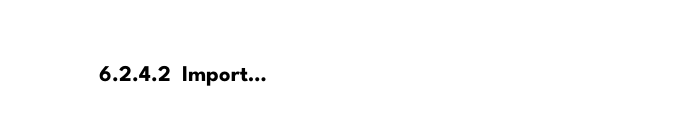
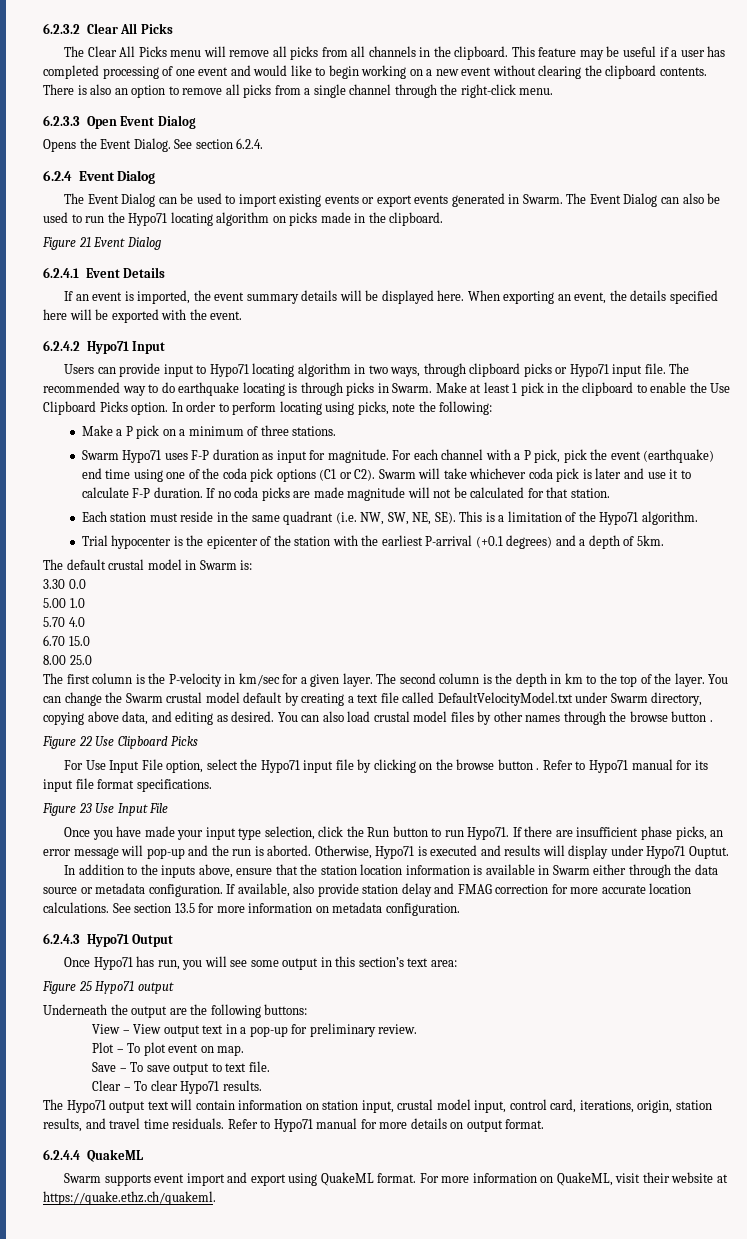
[99,65,267,86] 6.2.4.2 Import… -> [43,23,173,34] [64,46,726,60] [43,65,707,79] [43,84,554,98] [43,115,196,129] [43,138,264,152] [43,170,156,184] [64,193,721,207] [43,212,444,226] [42,237,161,250] [43,267,166,278] [64,290,718,304] [43,309,243,323] [43,340,166,354] [64,363,690,377] [43,382,731,396] [43,401,493,415] [81,425,337,439] [81,449,715,463] [81,468,691,482] [81,487,610,501] [81,511,699,525] [81,535,664,549] [43,559,253,570] [43,579,86,589] [43,598,85,608] [43,617,85,627] [43,635,90,646] [43,655,92,665] [43,673,729,687] [43,692,703,706] [43,711,713,725] [42,736,199,749] [64,759,708,773] [43,778,212,792] [42,803,169,816] [64,826,724,840] [43,845,729,859] [64,864,718,878] [43,883,692,897] [43,902,460,916] [43,933,174,947] [64,956,457,970] [42,981,174,994] [43,1004,308,1018] [92,1023,418,1037] [92,1042,245,1056] [92,1061,270,1075] [92,1080,262,1094] [43,1099,712,1113] [43,1118,545,1132] [43,1149,143,1162] [64,1172,728,1186] [43,1191,216,1205] 6.2.3.2 Clear All Picks // The Clear All Picks menu will remove all picks from all channels in the clipboard. This feature may be useful if a user has completed processing of one event and would like to begin working on a new event without clearing the clipboard contents. There is also an option to remove all picks from a single channel through the right-click menu. // 6.2.3.3 Open Event Dialog // Opens the Event Dialog. See section 6.2.4. // 6.2.4 Event Dialog // The Event Dialog can be used to import existing events or export events generated in Swarm. The Event Dialog can also be used to run the Hypo71 locating algorithm on picks made in the clipboard. // Figure 21 Event Dialog // 6.2.4.1 Event Details // If an event is imported, the event summary details will be displayed here. When exporting an event, the details specified here will be exported with the event. // 6.2.4.2 Hypo71 Input // Users can provide input to Hypo71 locating algorithm in two ways, through clipboard picks or Hypo71 input file. The recommended way to do earthquake locating is through picks in Swarm. Make at least 1 pick in the clipboard to enable the Use Clipboard Picks option. In order to perform locating using picks, note the following: // Make a P pick on a minimum of three stations. // Swarm Hypo71 uses F-P duration as input for magnitude. For each channel with a P pick, pick the event (earthquake) end time using one of the coda pick options (C1 or C2). Swarm will take whichever coda pick is later and use it to calculate F-P duration. If no coda picks are made magnitude will not be calculated for that station. // Each station must reside in the same quadrant (i.e. NW, SW, NE, SE). This is a limitation of the Hypo71 algorithm. // Trial hypocenter is the epicenter of the station with the earliest P-arrival (+0.1 degrees) and a depth of 5km. // The default crustal model in Swarm is: // 3.30 0.0 // 5.00 1.0 // 5.70 4.0 // 6.70 15.0 // 8.00 25.0 // The first column is the P-velocity in km/sec for a given layer. The second column is the depth in km to the top of the layer. You can change the Swarm crustal model default by creating a text file called DefaultVelocityModel.txt under Swarm directory, copying above data, and editing as desired. You can also load crustal model files by other names through the browse button . // Figure 22 Use Clipboard Picks // For Use Input File option, select the Hypo71 input file by clicking on the browse button . Refer to Hypo71 manual for its input file format specifications. // Figure 23 Use Input File // Once you have made your input type selection, click the Run button to run Hypo71. If there are insufficient phase picks, an error message will pop-up and the run is aborted. Otherwise, Hypo71 is executed and results will display under Hypo71 Ouptut. // In addition to the inputs above, ensure that the station location information is available in Swarm either through the data source or metadata configuration. If available, also provide station delay and FMAG correction for more accurate location calculations. See section 13.5 for more information on metadata configuration. // 6.2.4.3 Hypo71 Output // Once Hypo71 has run, you will see some output in this section’s text area: // Figure 25 Hypo71 output // Underneath the output are the following buttons: // View – View output text in a pop-up for preliminary review. // Plot – To plot event on map. // Save – To save output to text file. // Clear – To clear Hypo71 results. // The Hypo71 output text will contain information on station input, crustal model input, control card, iterations, origin, station results, and travel time residuals. Refer to Hypo71 manual for more details on output format. // 6.2.4.4 QuakeML // Swarm supports event import and export using QuakeML format. For more information on QuakeML, visit their website at https://quake.ethz.ch/quakeml.

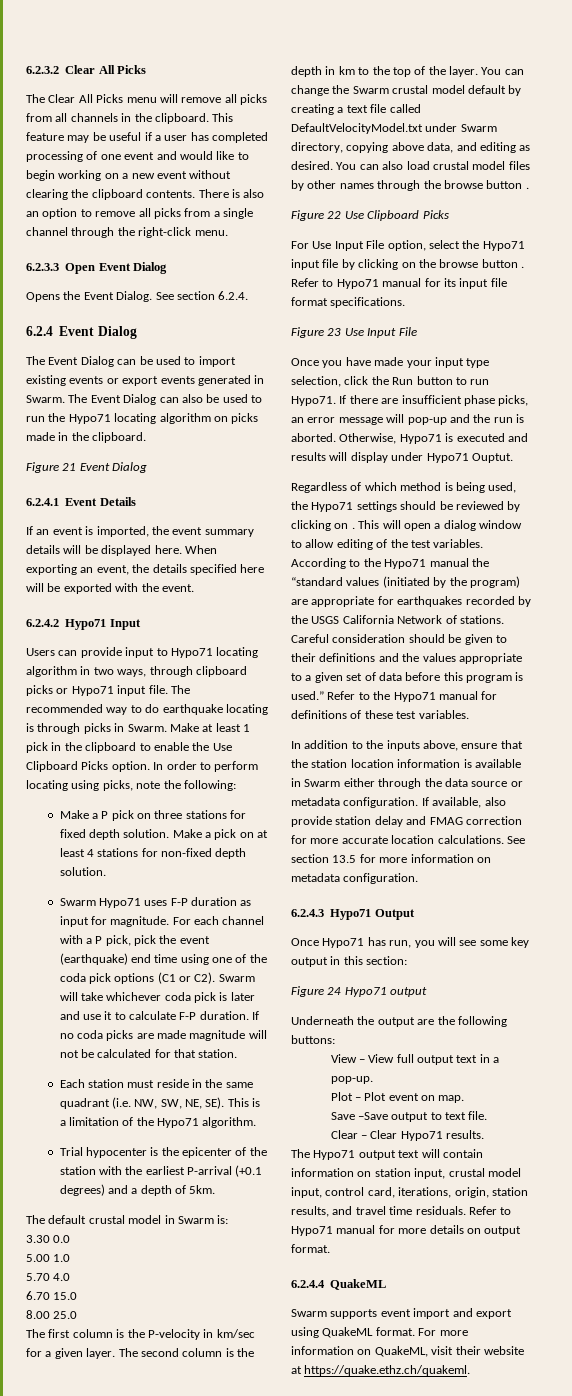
[179,425,337,436] a minimum of three stations. -> [154,810,247,819] [59,829,269,840] [59,848,247,859] [59,867,106,876] three stations for fixed depth solution. Make a pick on at least 4 stations for non-fixed depth solution.
(729, 852) none -> [291,482,517,493] [291,501,521,512] [291,520,522,531] [291,539,484,550] [291,558,489,569] [291,576,520,588] [291,596,531,607] [291,615,504,624] [291,634,507,645] [291,653,522,664] [291,672,524,683] [291,691,498,702] [291,710,469,719] // Regardless of which method is being used, the Hypo71 settings should be reviewed by clicking on . This will open a dialog window to allow editing of the test variables. According to the Hypo71 manual the “standard values (initiated by the program) are appropriate for earthquakes recorded by the USGS California Network of stations. Careful consideration should be given to their definitions and the values appropriate to a given set of data before this program is used.” Refer to the Hypo71 manual for definitions of these test variables.
(279, 963) none -> [511,937,529,948] key
[358,957,457,967] [42,981,92,994] section’s text area: // Figure 25 -> [366,956,408,965] [291,986,342,997] section: // Figure 24
(162, 1029) none -> [396,1054,414,1063] full
[249,1023,418,1037] pop-up for preliminary review. -> [330,1076,373,1084] pop-up.
[127,1042,166,1056] To plot -> [364,1092,387,1101] Plot
[119,1062,170,1072] – To save -> [357,1112,388,1120] –Save
[134,1080,178,1091] To clear -> [370,1130,398,1139] Clear

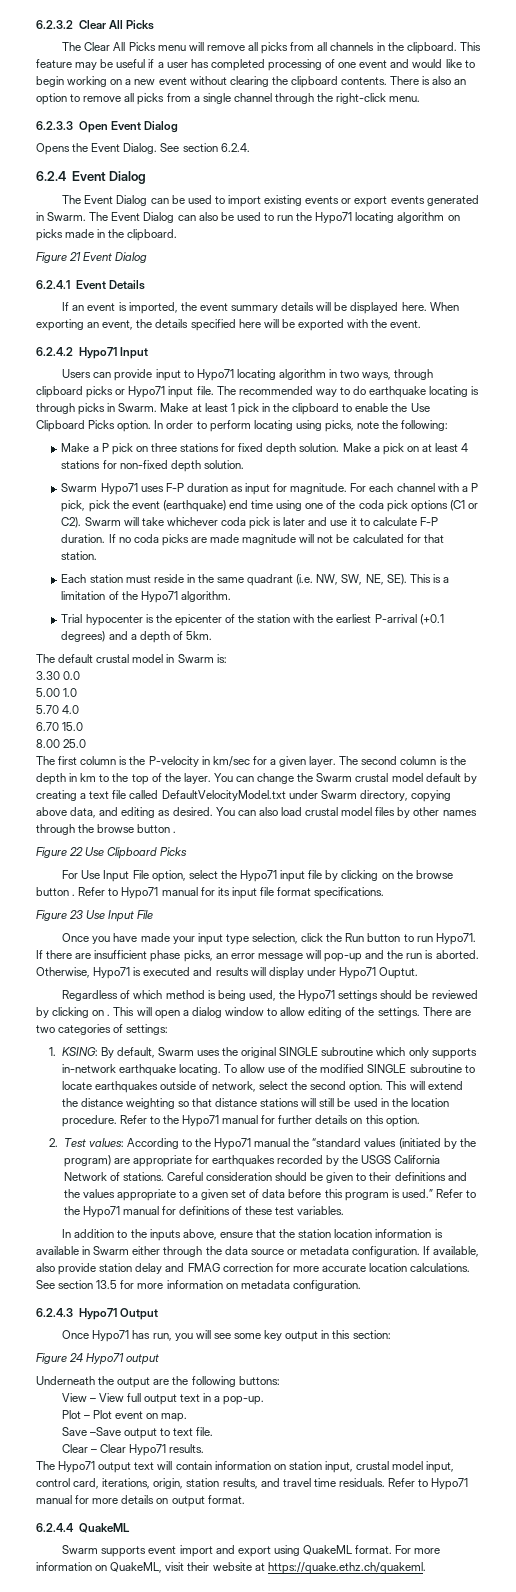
[410,539,484,548] test variables. -> [377,1007,471,1018] [36,1024,169,1035] [48,1047,477,1059] [61,1064,475,1076] [61,1081,463,1093] [61,1098,449,1109] [61,1115,420,1127] [48,1138,124,1147] settings. There are two categories of settings: // 1. KSING: By default, Swarm uses the original SINGLE subroutine which only supports in-network earthquake locating. To allow use of the modified SINGLE subroutine to locate earthquakes outside of network, select the second option. This will extend the distance weighting so that distance stations will still be used in the location procedure. Refer to the Hypo71 manual for further details on this option. // 2. Test values:

